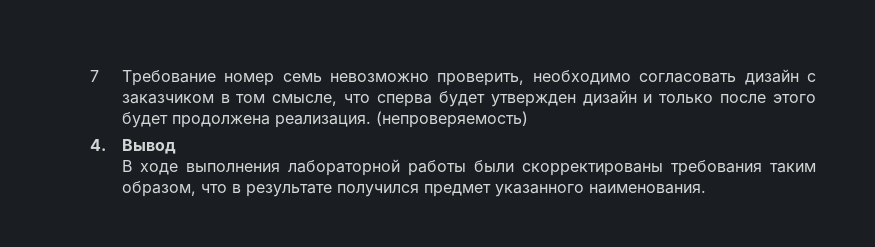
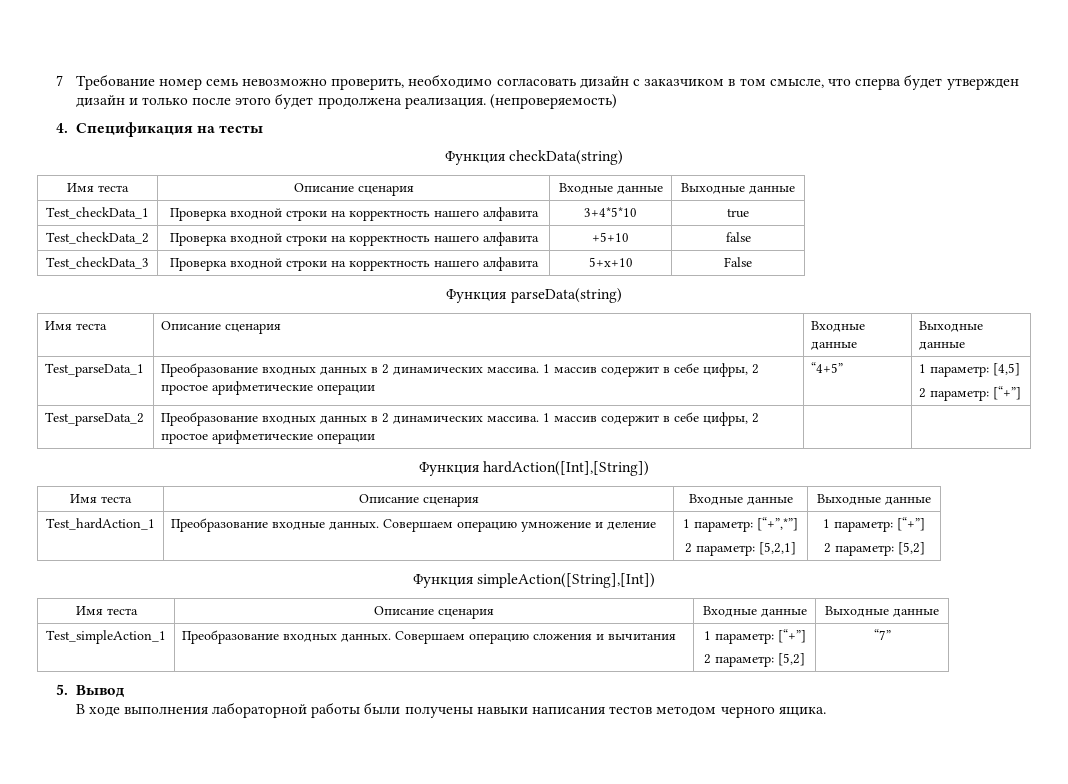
(107, 145) none -> [76,122,264,137] [444,150,624,165] [67,183,129,192] [293,183,414,196] [558,183,663,194] [681,183,795,194] [46,207,149,219] [169,207,539,221] [584,207,637,217] [727,208,749,218] [46,232,149,244] [169,232,539,246] [592,232,629,242] [725,232,751,242] [46,257,149,269] [169,257,539,271] [588,257,633,267] [724,257,752,267] [446,288,622,303] [45,321,108,330] [161,321,282,334] [811,321,866,332] [811,342,858,350] [919,321,984,332] [919,342,966,350] [45,363,145,377] [161,363,760,377] [161,381,376,395] [811,362,844,373] [919,363,1021,377] [919,386,1022,401] [45,412,145,426] [161,412,760,426] [161,430,376,444] [418,461,650,476] [70,494,132,503] [358,494,479,507] [688,494,793,505] [817,494,931,505] [46,518,155,530] [171,518,657,532] [683,517,798,532] [685,542,796,556] [823,517,925,532] [823,542,925,556] [412,573,656,588] [75,606,138,615] [374,606,494,619] [702,606,807,617] [825,606,939,617] [46,630,166,644] [182,630,677,644] [703,629,806,644] [704,653,805,667] [873,629,891,640] [56,684,69,695] Спецификация на тесты // Функция checkData(string) // Имя теста | Описание сценария | Входные данные | Выходные данные // Test_checkData_1 | Проверка входной строки на корректность нашего алфавита | 3+4*5*10 | true // Test_checkData_2 | Проверка входной строки на корректность нашего алфавита | +5+10 | false // Test_checkData_3 | Проверка входной строки на корректность нашего алфавита | 5+x+10 | False // Функция parseData(string) // Имя теста | Описание сценария | Входные данные | Выходные данные // Test_parseData_1 | Преобразование входных данных в 2 динамических массива. 1 массив содержит в себе цифры, 2 простое арифметические операции | “4+5” | 1 параметр: [4,5] // 2 параметр: [“+”] // Test_parseData_2 | Преобразование входных данных в 2 динамических массива. 1 массив содержит в себе цифры, 2 простое арифметические операции | | // Функция hardAction([Int],[String]) // Имя теста | Описание сценария | Входные данные | Выходные данные // Test_hardAction_1 | Преобразование входные данных. Совершаем операцию умножение и деление | 1 параметр: [“+”,*”] // 2 параметр: [5,2,1] | 1 параметр: [“+”] // 2 параметр: [5,2] // Функция simpleAction([String],[Int]) // Имя теста | Описание сценария | Входные данные | Выходные данные // Test_simpleAction_1 | Преобразование входных данных. Совершаем операцию сложения и вычитания | 1 параметр: [“+”] // 2 параметр: [5,2] | “7” // 5.
[521,160,816,176] [121,181,706,197] скорректированы требования таким образом, что в результате получился предмет указанного наименования. -> [404,706,826,718] получены навыки написания тестов методом черного ящика.

